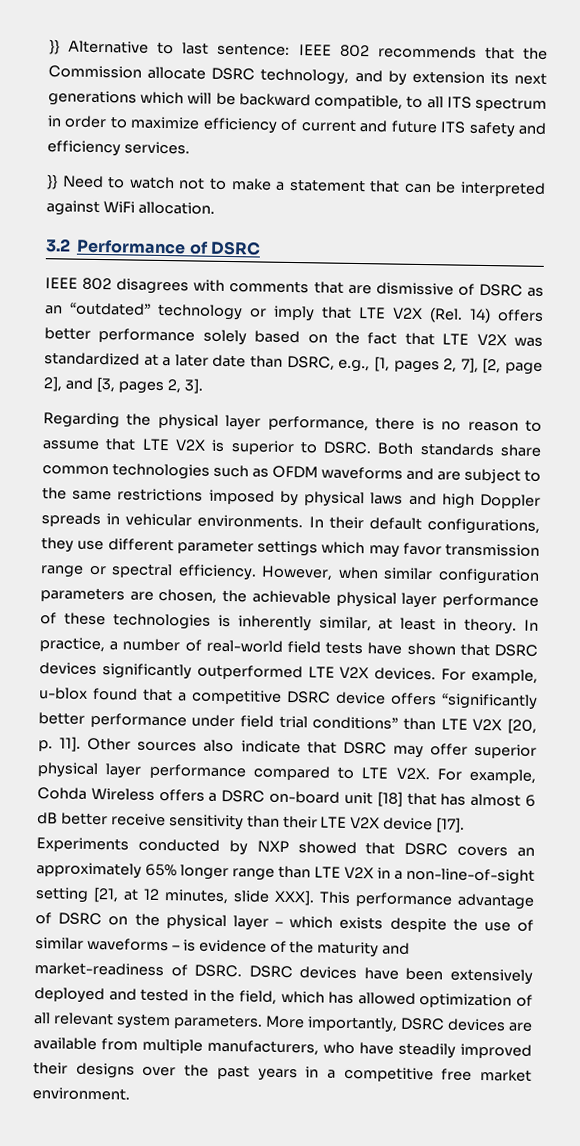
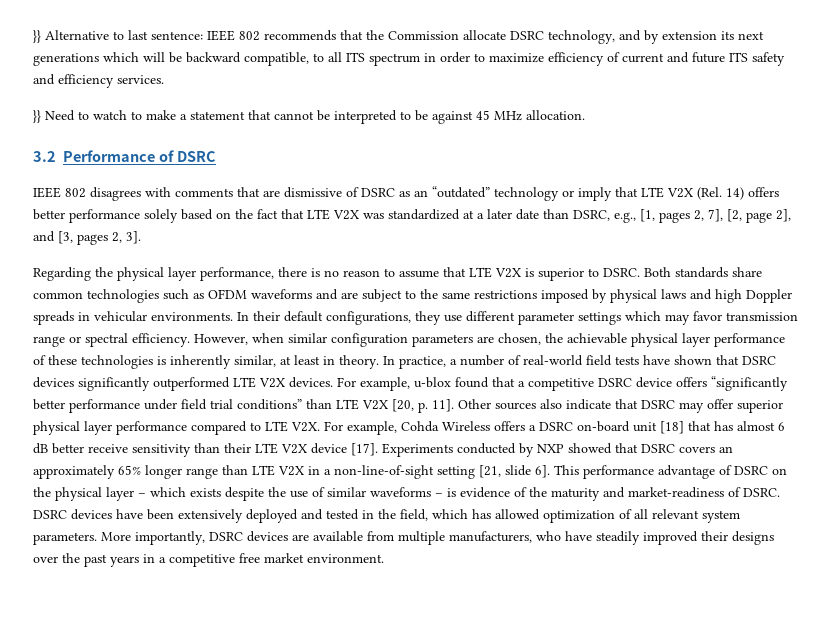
[178,177,206,190] not -> (127, 115) none
[403,183,432,194] can -> [274,111,314,120] cannot
[46,200,135,216] against WiFi -> [400,110,522,124] to be against 45 MHz
[123,888,315,906] at 12 minutes, slide XXX]. -> [505,465,550,478] slide 6].

